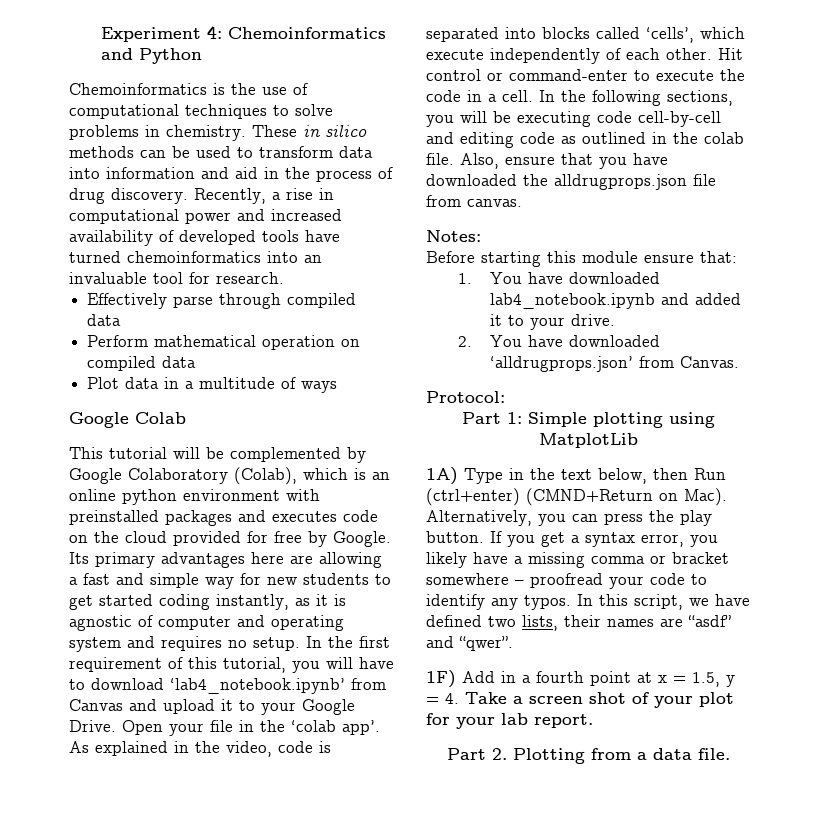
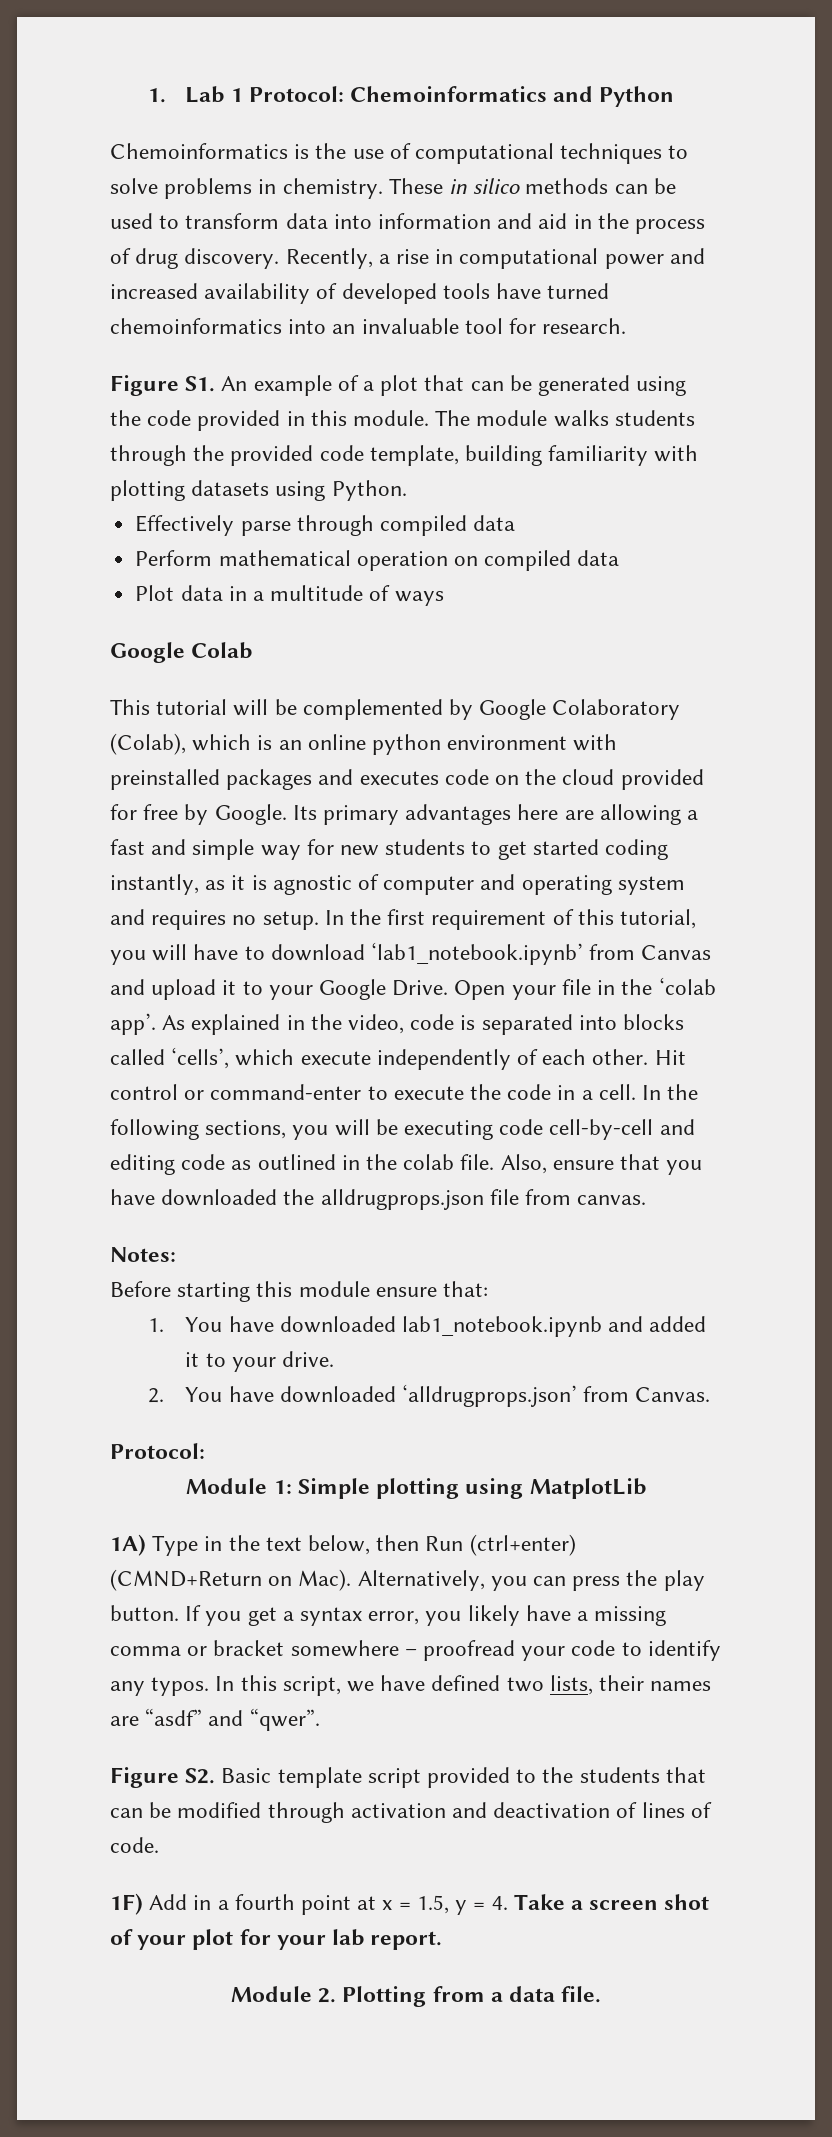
[101,26,223,42] Experiment 4: -> [147,86,344,103] 1. Lab 1 Protocol:
(284, 278) none -> [110,375,687,396] [110,410,695,431] [110,445,699,466] [110,480,407,501] // Figure S1. An example of a plot that can be generated using the code provided in this module. The module walks students through the provided code template, building familiarity with plotting datasets using Python.
[170,678,345,694] ‘lab4_notebook.ipynb’ -> [371,942,584,965] ‘lab1_notebook.ipynb’
[490,293,656,309] lab4_notebook.ipynb -> [402,1316,603,1337] lab1_notebook.ipynb
[462,412,501,424] Part -> [186,1478,268,1494] Module
(513, 643) none -> [110,1767,706,1788] [110,1802,712,1823] [110,1837,159,1853] // Figure S2. Basic template script provided to the students that can be modified through activation and deactivation of lines of code.
[447,748,486,760] Part -> [230,1986,312,2002] Module

